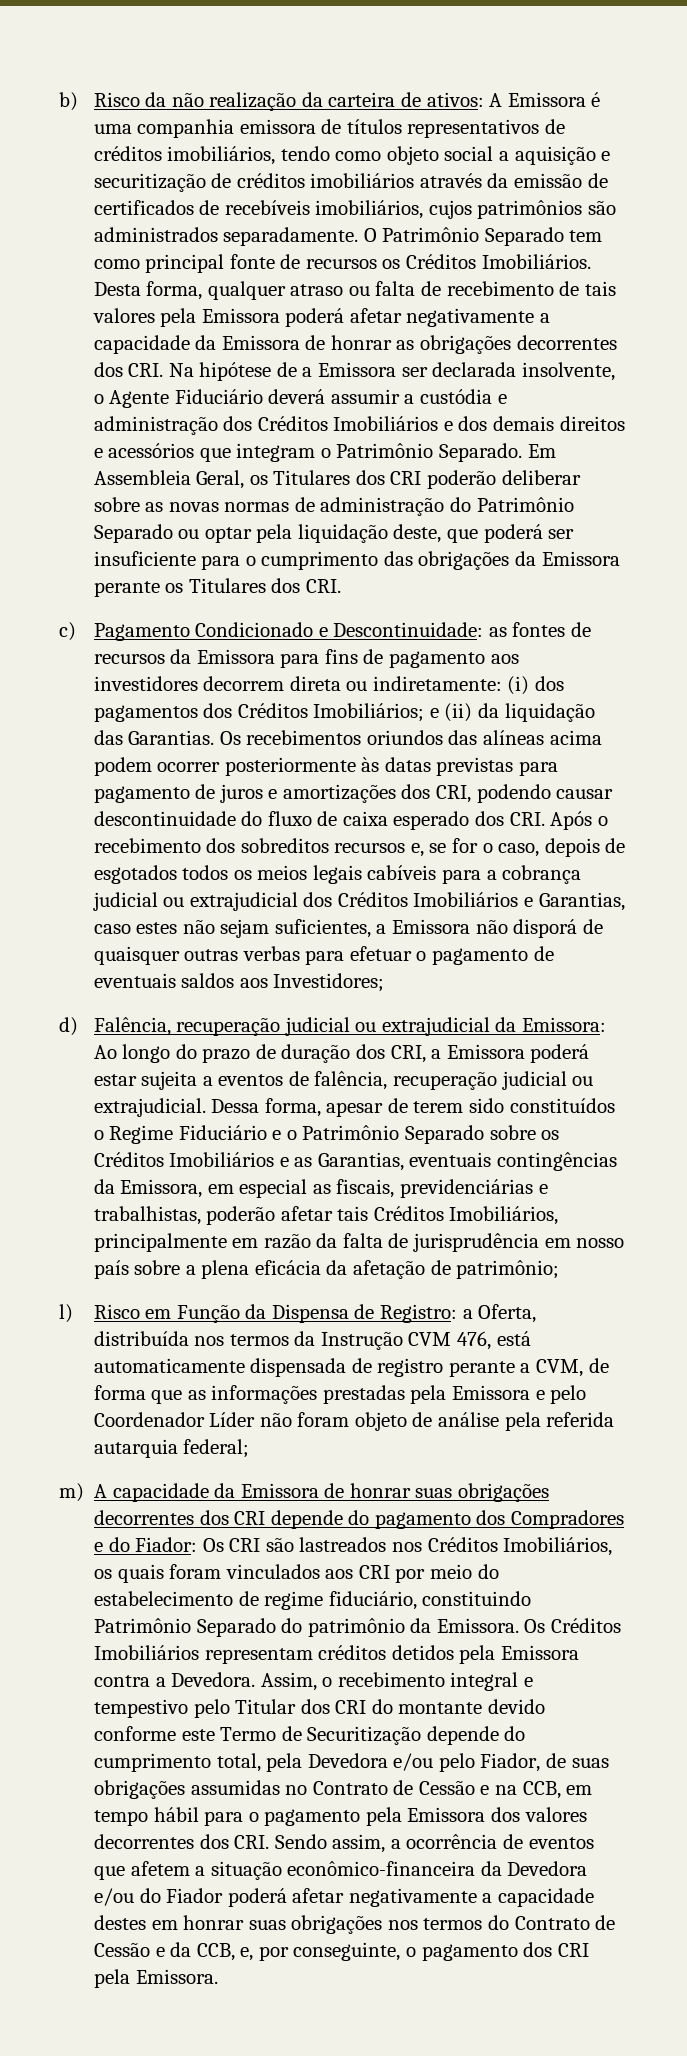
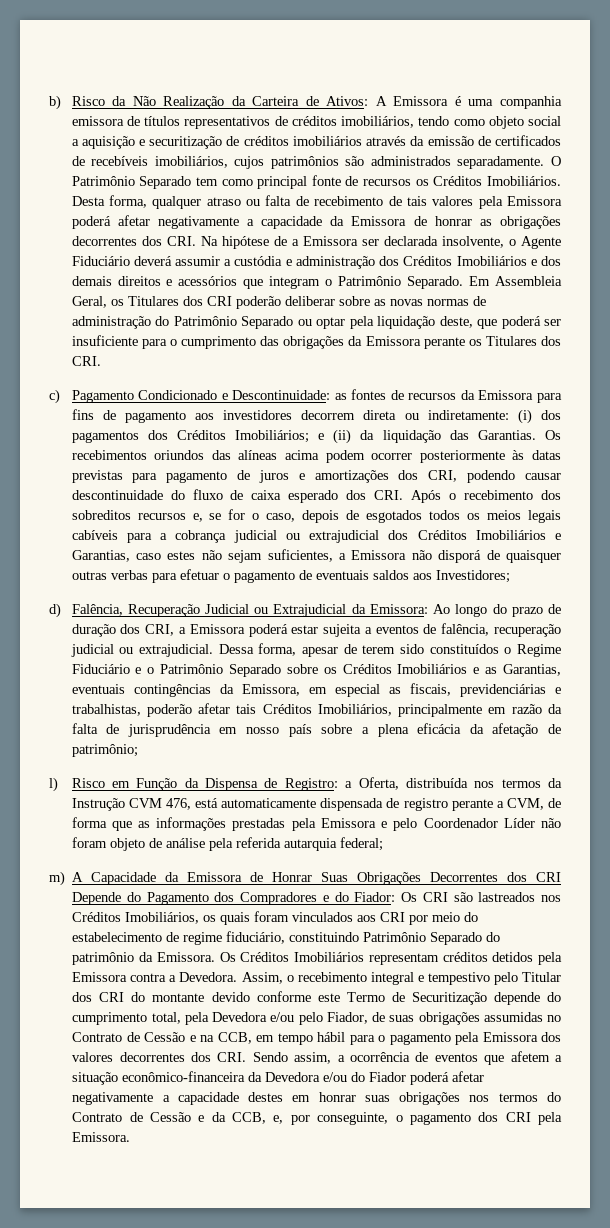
[171,92,484,111] não realização da carteira de ativos: -> [132,96,369,109] Não Realização da Carteira de Ativos:
[176,1017,490,1036] recuperação judicial ou extrajudicial -> [127,604,347,617] Recuperação Judicial ou Extrajudicial
[112,1483,549,1502] [94,1510,471,1529] capacidade da Emissora de honrar suas obrigações decorrentes dos CRI depende do pagamento -> [91,872,562,885] [72,892,209,905] Capacidade da Emissora de Honrar Suas Obrigações Decorrentes dos CRI Depende do Pagamento

